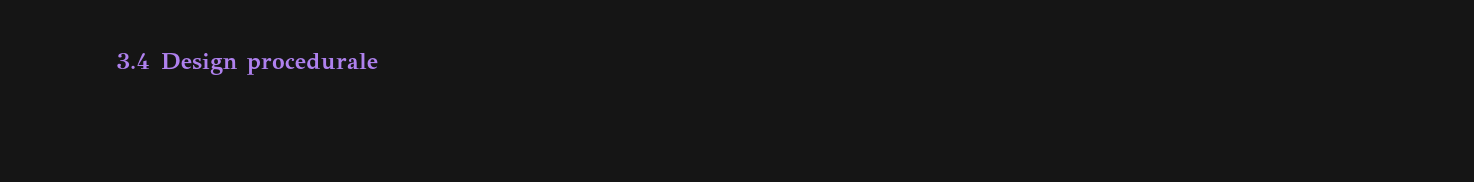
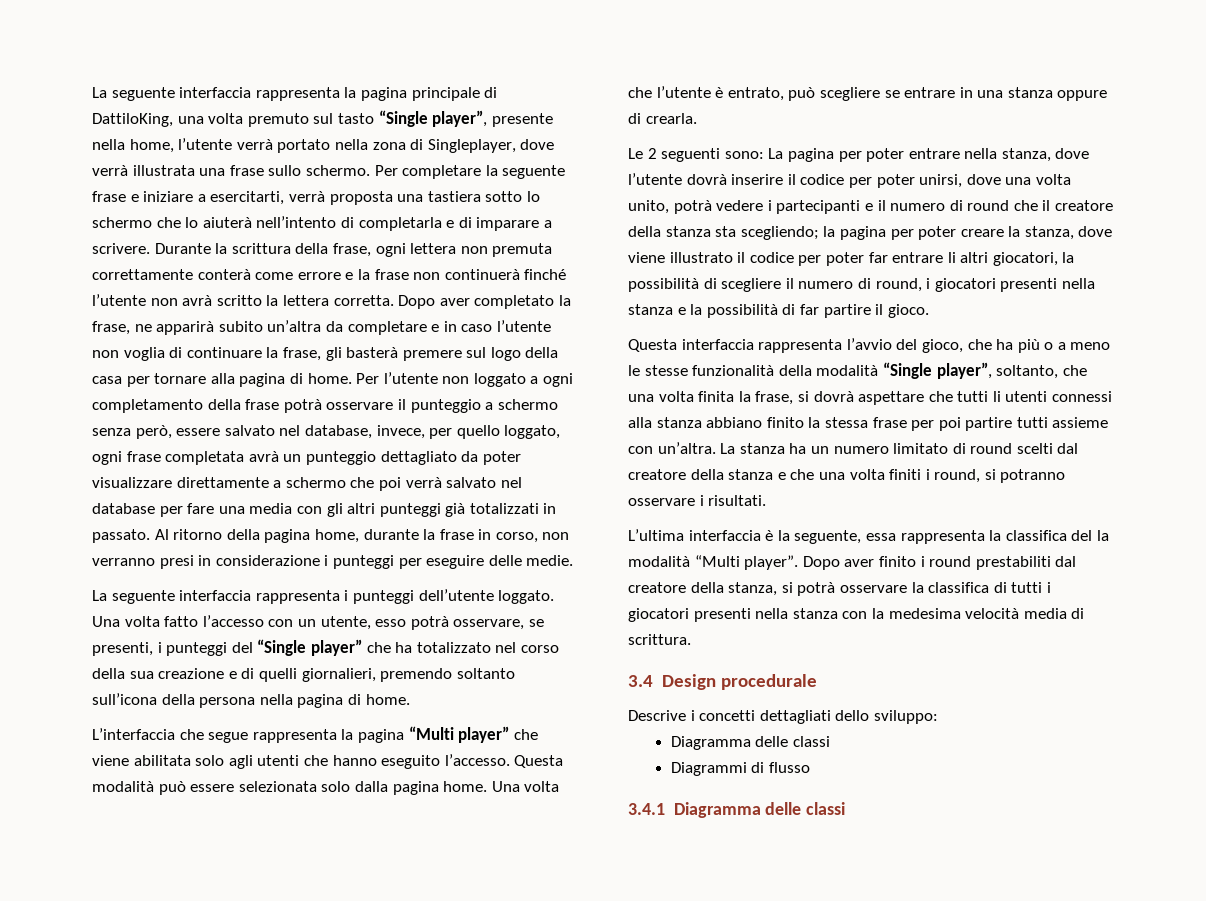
[116,53,378,75] 3.4 Design procedurale -> [92,87,498,101] [92,110,553,127] [92,138,555,153] [92,165,566,179] [92,191,540,205] [92,216,552,231] [92,243,553,257] [92,269,567,280] [92,294,571,309] [92,320,551,335] [92,347,559,361] [92,372,574,387] [92,399,558,413] [92,425,561,439] [92,451,521,465] [92,477,522,491] [92,503,557,517] [92,529,570,543] [92,555,574,569] [92,589,555,604] [92,615,544,630] [92,639,559,656] [92,668,515,682] [92,693,410,708] [92,726,538,743] [92,754,564,769] [92,781,560,795] [628,86,1108,101] [628,113,697,124] [628,148,1090,162] [628,173,1071,188] [628,200,1114,214] [628,226,1113,240] [628,252,1075,266] [628,278,1095,292] [628,304,929,318] [628,338,1111,353] [628,362,1087,379] [628,391,1113,405] [628,417,1109,431] [628,442,1079,454] [628,469,1066,483] [628,495,767,506] [628,529,1109,544] [628,555,1077,570] [628,582,1051,596] [628,608,1085,622] [628,634,691,645] [628,674,817,690] [628,710,938,724] [670,736,830,750] [670,762,810,776] [628,802,846,818] La seguente interfaccia rappresenta la pagina principale di DattiloKing, una volta premuto sul tasto “Single player”, presente nella home, l’utente verrà portato nella zona di Singleplayer, dove verrà illustrata una frase sullo schermo. Per completare la seguente frase e iniziare a esercitarti, verrà proposta una tastiera sotto lo schermo che lo aiuterà nell’intento di completarla e di imparare a scrivere. Durante la scrittura della frase, ogni lettera non premuta correttamente conterà come errore e la frase non continuerà finché l’utente non avrà scritto la lettera corretta. Dopo aver completato la frase, ne apparirà subito un’altra da completare e in caso l’utente non voglia di continuare la frase, gli basterà premere sul logo della casa per tornare alla pagina di home. Per l’utente non loggato a ogni completamento della frase potrà osservare il punteggio a schermo senza però, essere salvato nel database, invece, per quello loggato, ogni frase completata avrà un punteggio dettagliato da poter visualizzare direttamente a schermo che poi verrà salvato nel database per fare una media con gli altri punteggi già totalizzati in passato. Al ritorno della pagina home, durante la frase in corso, non verranno presi in considerazione i punteggi per eseguire delle medie. // La seguente interfaccia rappresenta i punteggi dell’utente loggato. Una volta fatto l’accesso con un utente, esso potrà osservare, se presenti, i punteggi del “Single player” che ha totalizzato nel corso della sua creazione e di quelli giornalieri, premendo soltanto sull’icona della persona nella pagina di home. // L’interfaccia che segue rappresenta la pagina “Multi player” che viene abilitata solo agli utenti che hanno eseguito l’accesso. Questa modalità può essere selezionata solo dalla pagina home. Una volta che l’utente è entrato, può scegliere se entrare in una stanza oppure di crearla. // Le 2 seguenti sono: La pagina per poter entrare nella stanza, dove l’utente dovrà inserire il codice per poter unirsi, dove una volta unito, potrà vedere i partecipanti e il numero di round che il creatore della stanza sta scegliendo; la pagina per poter creare la stanza, dove viene illustrato il codice per poter far entrare li altri giocatori, la possibilità di scegliere il numero di round, i giocatori presenti nella stanza e la possibilità di far partire il gioco. // Questa interfaccia rappresenta l’avvio del gioco, che ha più o a meno le stesse funzionalità della modalità “Single player”, soltanto, che una volta finita la frase, si dovrà aspettare che tutti li utenti connessi alla stanza abbiano finito la stessa frase per poi partire tutti assieme con un’altra. La stanza ha un numero limitato di round scelti dal creatore della stanza e che una volta finiti i round, si potranno osservare i risultati. // L’ultima interfaccia è la seguente, essa rappresenta la classifica del la modalità “Multi player”. Dopo aver finito i round prestabiliti dal creatore della stanza, si potrà osservare la classifica di tutti i giocatori presenti nella stanza con la medesima velocità media di scrittura. // 3.4 Design procedurale // Descrive i concetti dettagliati dello sviluppo: // Diagramma delle classi // Diagrammi di flusso // 3.4.1 Diagramma delle classi

